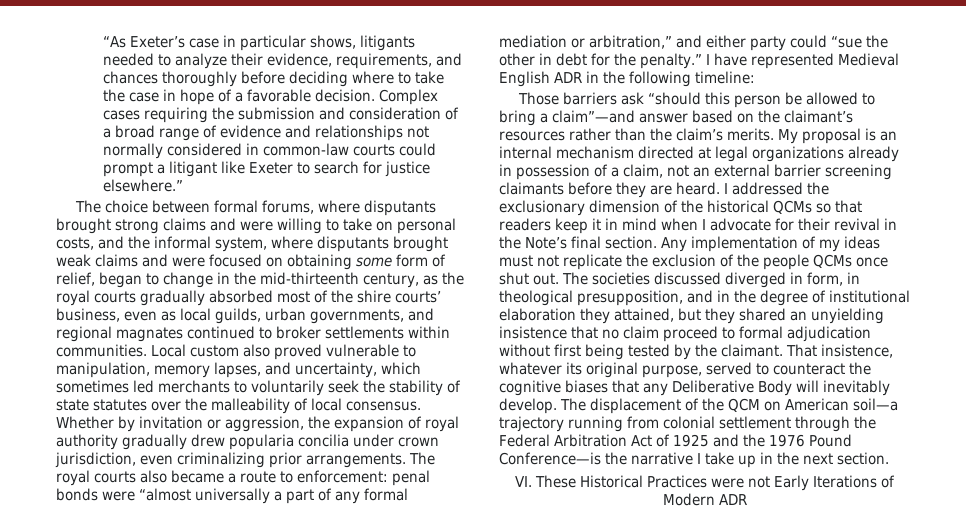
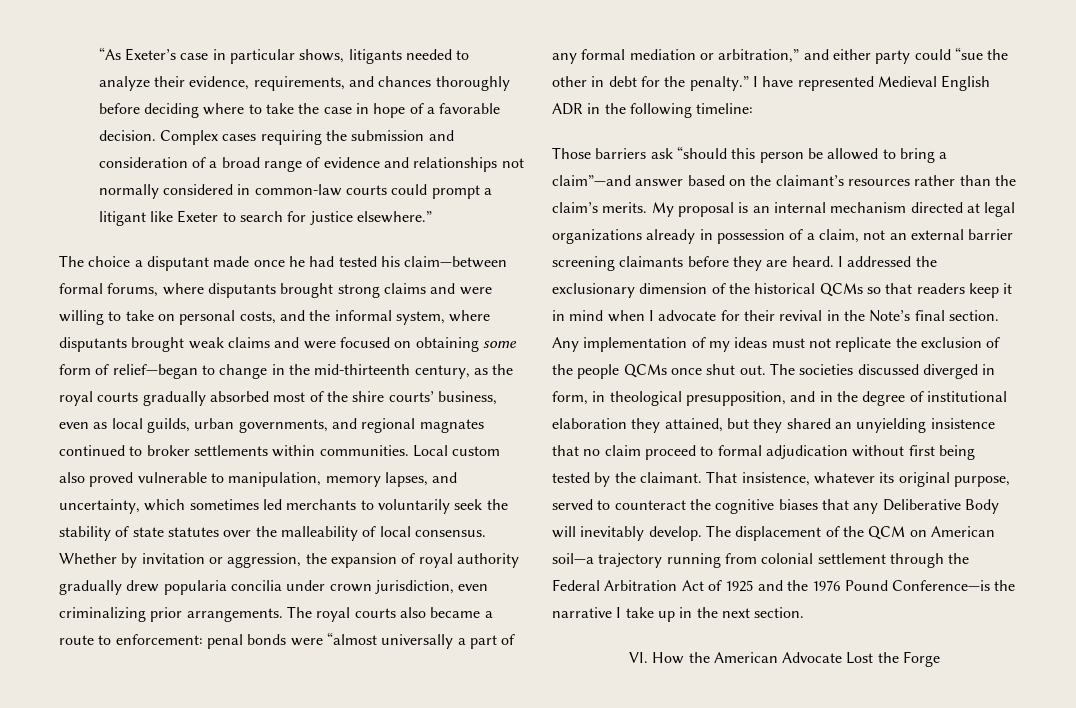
[151,200,210,213] between -> [134,256,508,271] a disputant made once he had tested his claim—between
[56,272,142,288] relief, began -> [112,364,198,379] relief—began
[535,475,895,491] [662,493,747,506] These Historical Practices were not Early Iterations of Modern ADR -> [652,651,941,667] How the American Advocate Lost the Forge

